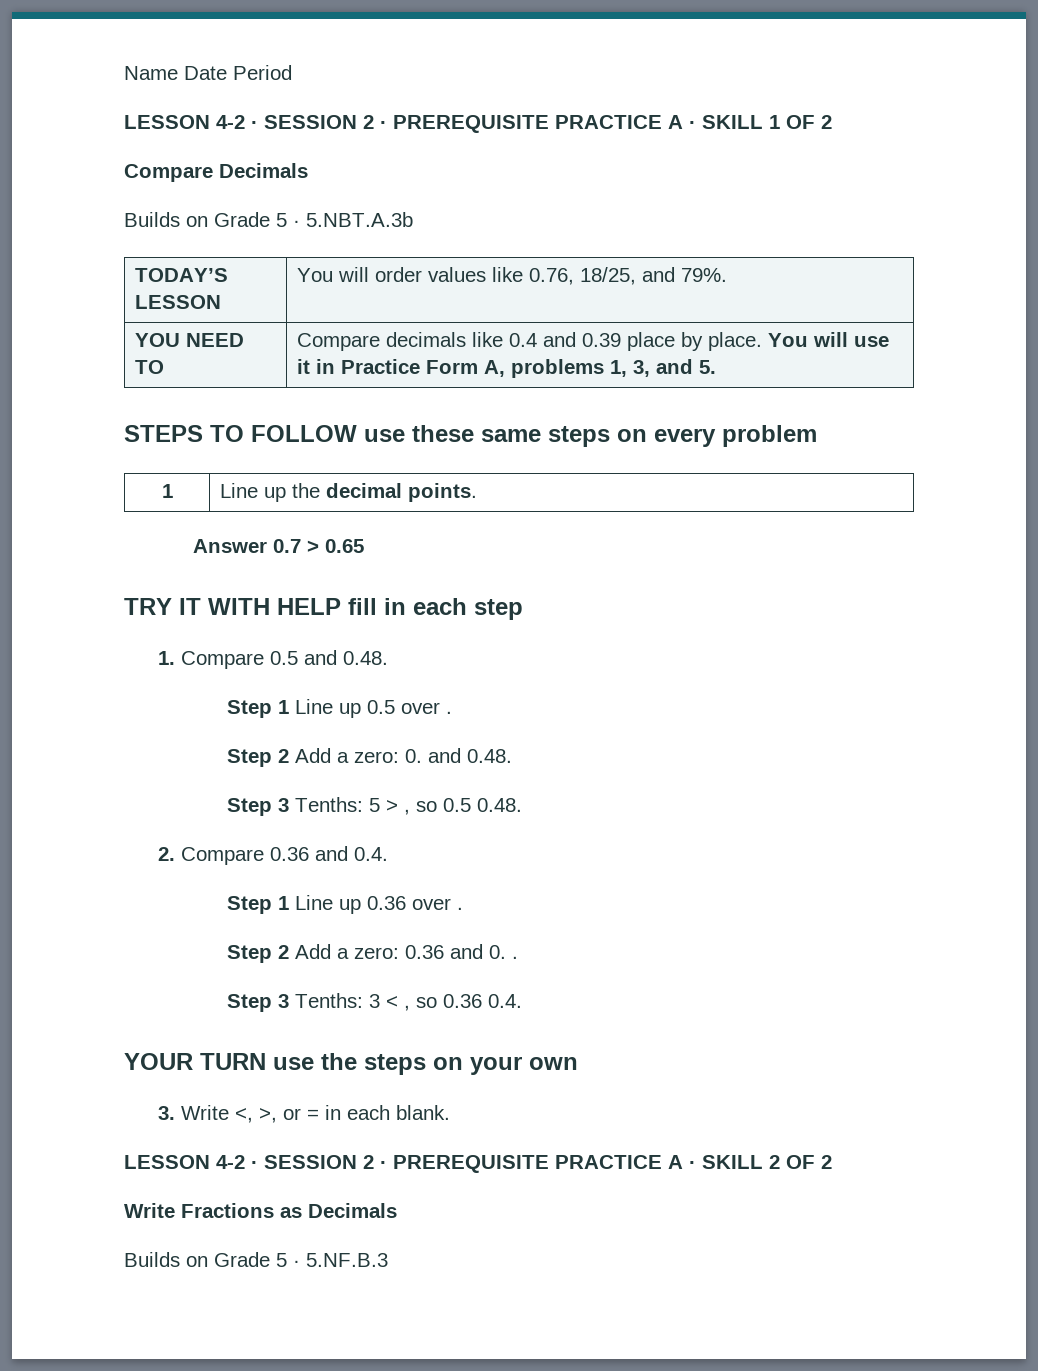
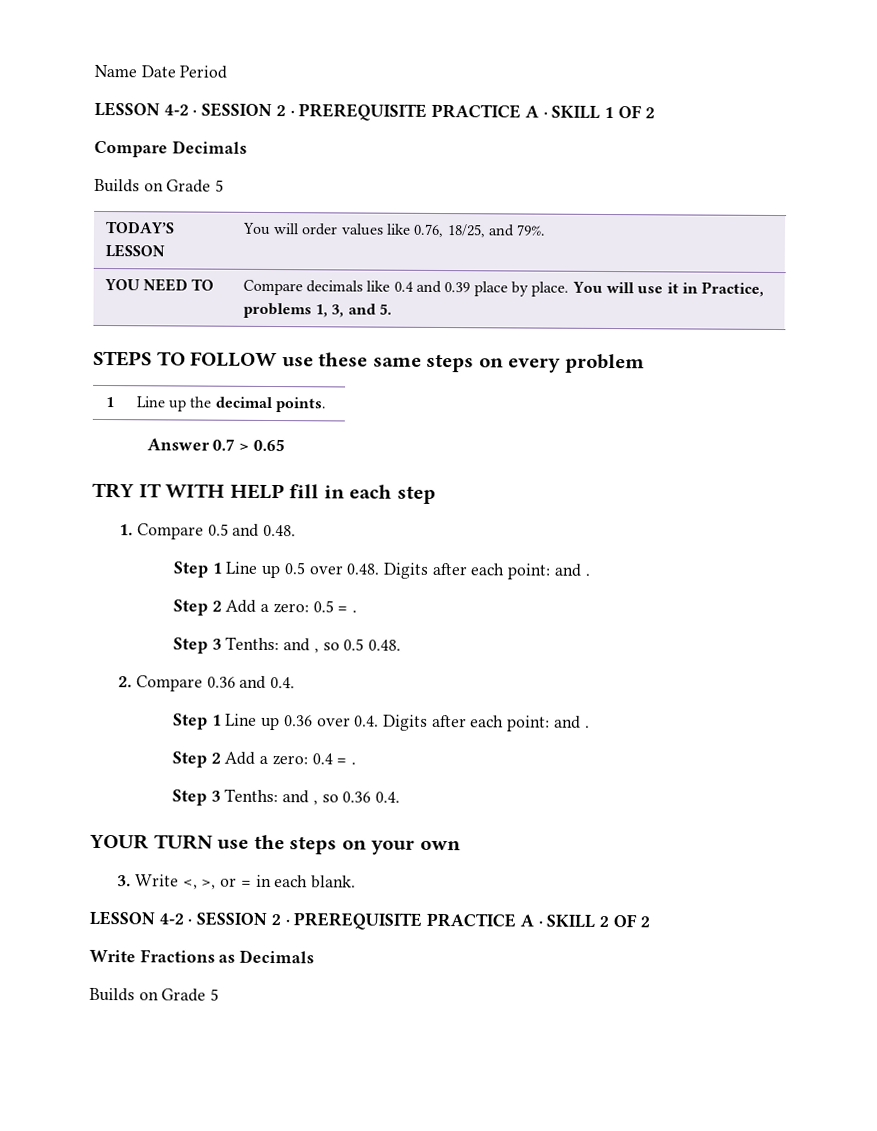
[293,212,413,227] · 5.NBT.A.3b -> (225, 185) none
[341,359,506,377] Practice Form A, -> [701,281,765,297] Practice,
[446,711,453,714] [227,748,513,767] [227,797,399,816] . // Step 2 Add a zero: 0. and 0.48. // Step 3 Tenths: 5 > -> [346,562,590,580] [172,599,357,616] [172,636,311,654] 0.48. Digits after each point: and . // Step 2 Add a zero: 0.5 = . // Step 3 Tenths: and
[457,907,464,910] [227,944,519,963] [227,993,399,1012] . // Step 2 Add a zero: 0.36 and 0. . // Step 3 Tenths: 3 < -> [354,714,590,732] [171,751,356,768] [171,788,310,806] 0.4. Digits after each point: and . // Step 2 Add a zero: 0.4 = . // Step 3 Tenths: and
[293,1253,388,1267] · 5.NF.B.3 -> (220, 994) none

